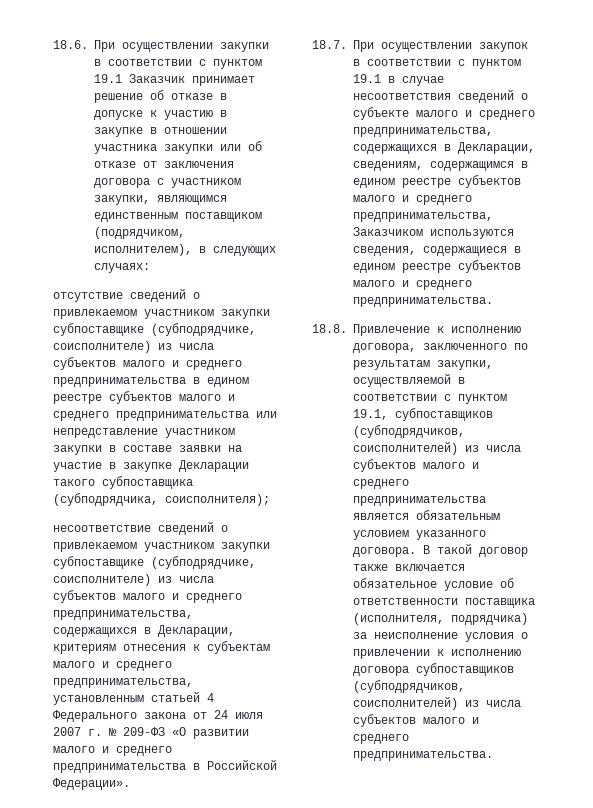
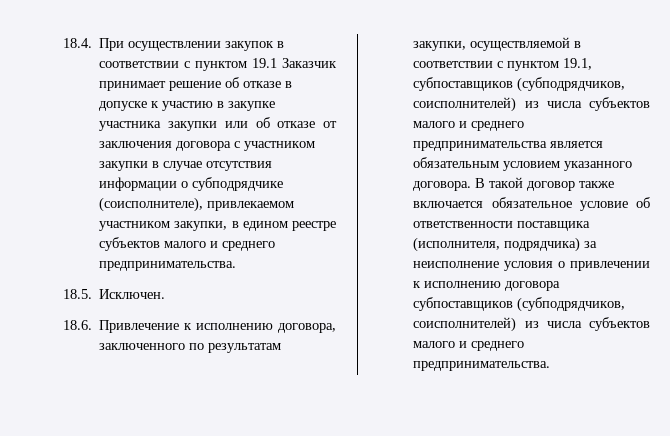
[53,40,269,52] 18.6. При осуществлении закупки -> [63,38,275,51] 18.4. При осуществлении закупок
[150,127,227,134] в отношении -> (276, 106) none
[94,195,227,205] [94,212,262,222] [94,227,185,239] [94,244,276,256] [94,263,150,273] [53,289,200,302] [53,309,270,319] [53,323,256,336] [53,341,214,353] [53,357,242,370] [53,377,249,387] [53,391,235,404] [53,411,277,421] [53,428,235,438] [53,445,242,455] [53,460,249,472] [53,476,193,489] [53,493,270,506] [53,522,228,535] [53,542,270,552] [53,556,256,569] [53,574,214,586] [53,590,242,603] [53,610,193,620] [53,625,235,637] [53,641,270,654] [53,661,172,671] [53,678,193,688] [53,692,214,705] [53,710,263,722] [53,727,249,739] [53,746,172,756] [53,760,277,773] [53,778,130,790] [312,40,528,52] [353,59,521,69] [353,74,444,86] [353,90,528,103] [353,107,535,120] [353,127,493,137] [353,142,535,154] [353,161,528,171] [353,175,521,188] [353,195,472,205] [353,212,493,222] [353,227,514,239] [353,246,507,256] закупки, являющимся единственным поставщиком (подрядчиком, исполнителем), в следующих случаях: // отсутствие сведений о привлекаемом участником закупки субпоставщике (субподрядчике, соисполнителе) из числа субъектов малого и среднего предпринимательства в едином реестре субъектов малого и среднего предпринимательства или непредставление участником закупки в составе заявки на участие в закупке Декларации такого субпоставщика (субподрядчика, соисполнителя); // несоответствие сведений о привлекаемом участником закупки субпоставщике (субподрядчике, соисполнителе) из числа субъектов малого и среднего предпринимательства, содержащихся в Декларации, критериям отнесения к субъектам малого и среднего предпринимательства, установленным статьей 4 Федерального закона от 24 июля 2007 г. № 209-ФЗ «О развитии малого и среднего предпринимательства в Российской Федерации». // 18.7. При осуществлении закупок в соответствии с пунктом 19.1 в случае несоответствия сведений о субъекте малого и среднего предпринимательства, содержащихся в Декларации, сведениям, содержащимся в едином реестре субъектов малого и среднего предпринимательства, Заказчиком используются сведения, содержащиеся -> [99,161,273,171] [99,177,284,191] [99,197,295,212] [99,221,228,231] закупки в случае отсутствия информации о субподрядчике (соисполнителе), привлекаемом участником закупки,
[312,324,347,333] 18.8. -> [63,289,166,299] [63,320,92,330] 18.5. Исключен. // 18.6.

